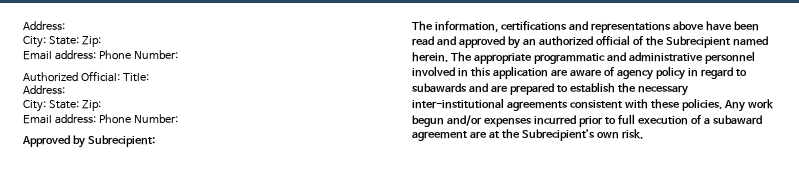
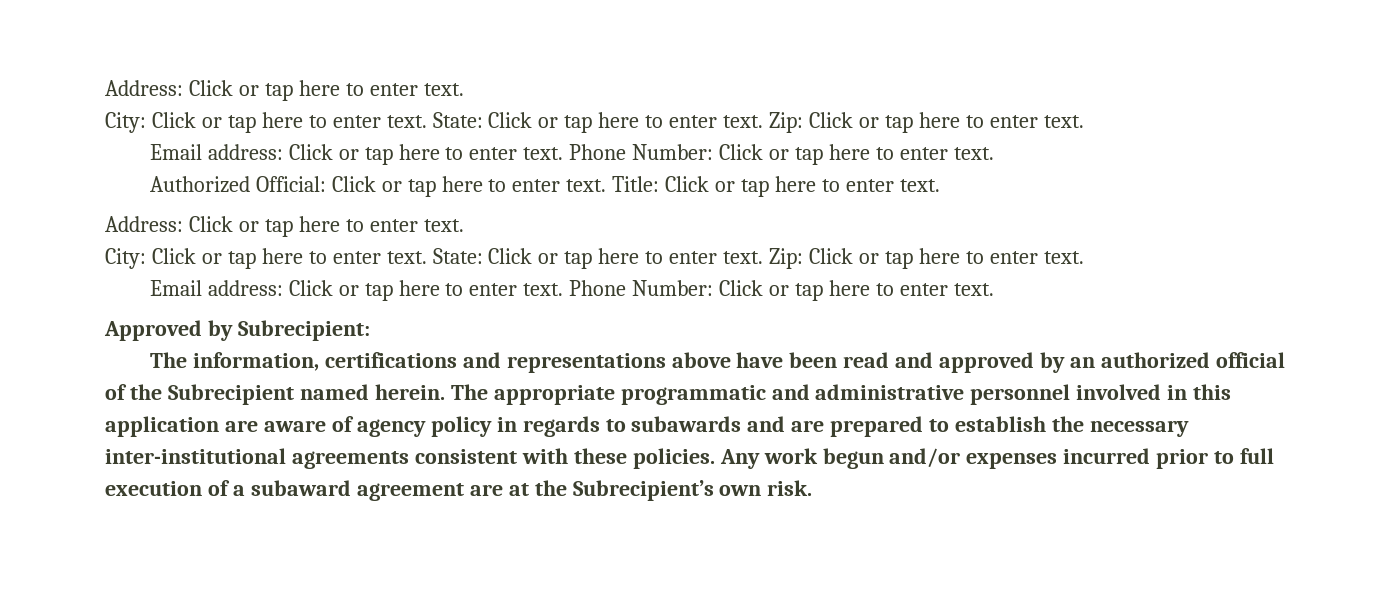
[23,21,65,30] [23,36,101,48] [23,50,178,60] [23,71,149,82] [23,85,65,94] [23,100,101,112] [23,114,178,124] Address: // City: State: Zip: // Email address: Phone Number: // Authorized Official: Title: // Address: // City: State: Zip: // Email address: Phone Number: -> [105,80,464,101] [105,112,1084,133] [149,144,994,165] [149,176,940,197] [105,216,464,237] [105,248,1084,269] [149,280,994,301] Address: Click or tap here to enter text. // City: Click or tap here to enter text. State: Click or tap here to enter text. Zip: Click or tap here to enter text. // Email address: Click or tap here to enter text. Phone Number: Click or tap here to enter text. // Authorized Official: Click or tap here to enter text. Title: Click or tap here to enter text. // Address: Click or tap here to enter text. // City: Click or tap here to enter text. State: Click or tap here to enter text. Zip: Click or tap here to enter text. // Email address: Click or tap here to enter text. Phone Number: Click or tap here to enter text.
[700,67,733,79] regard -> [522,416,600,437] regards

